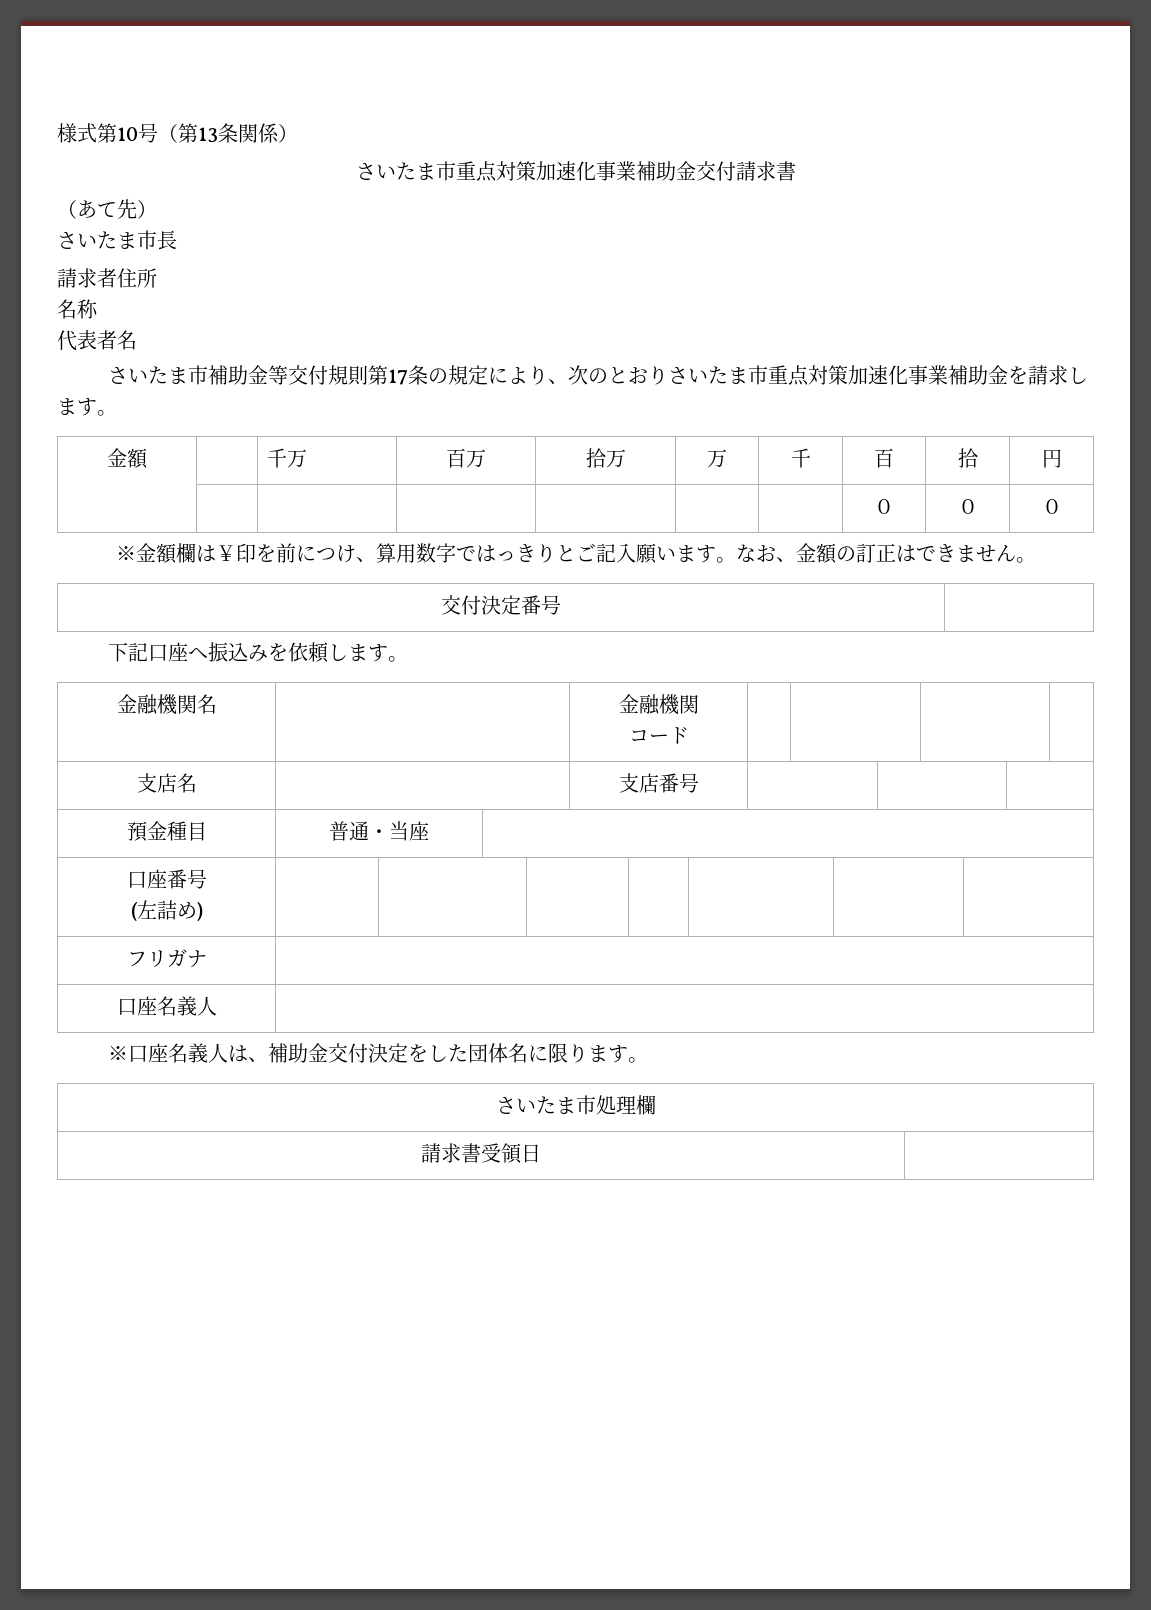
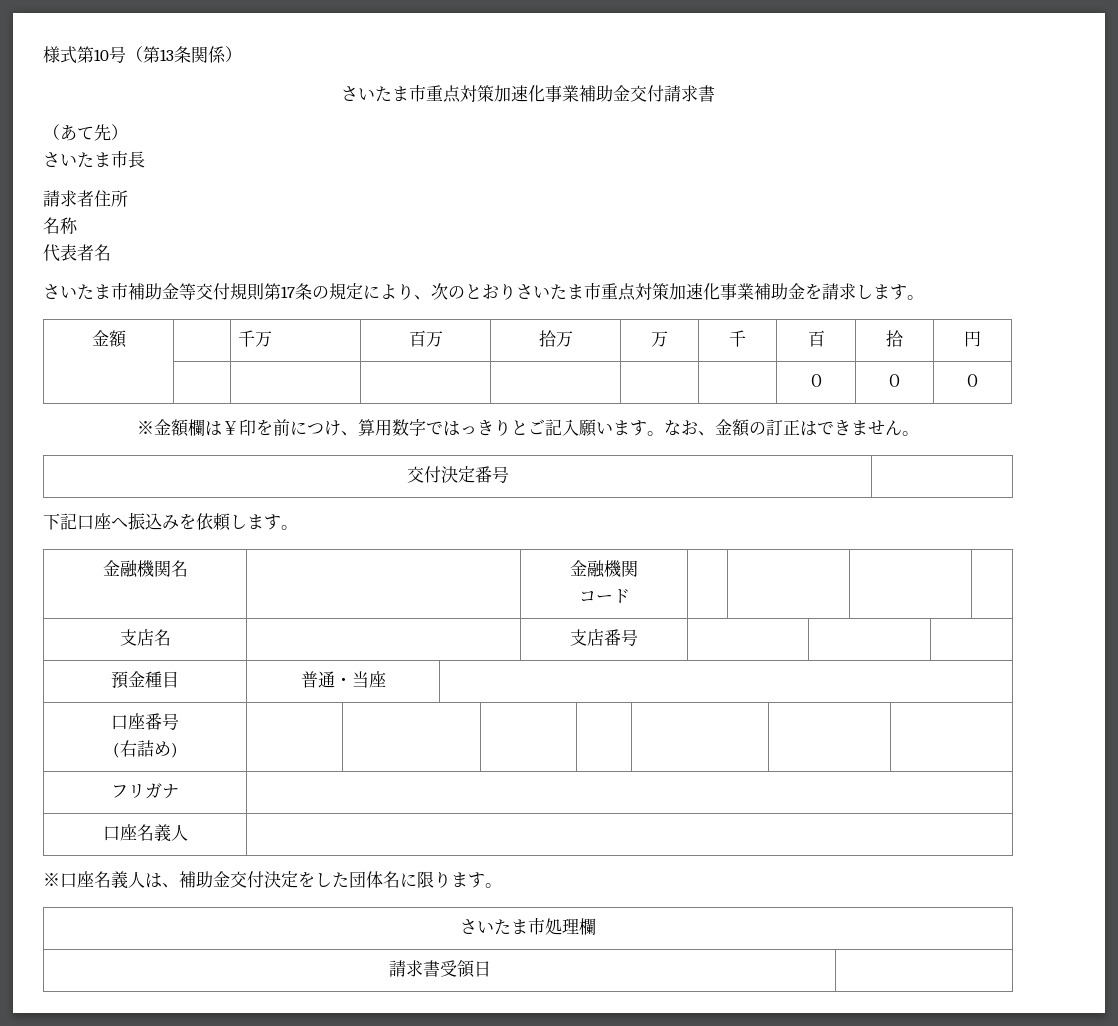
[136,900,157,919] 左 -> [119,740,137,757] 右

